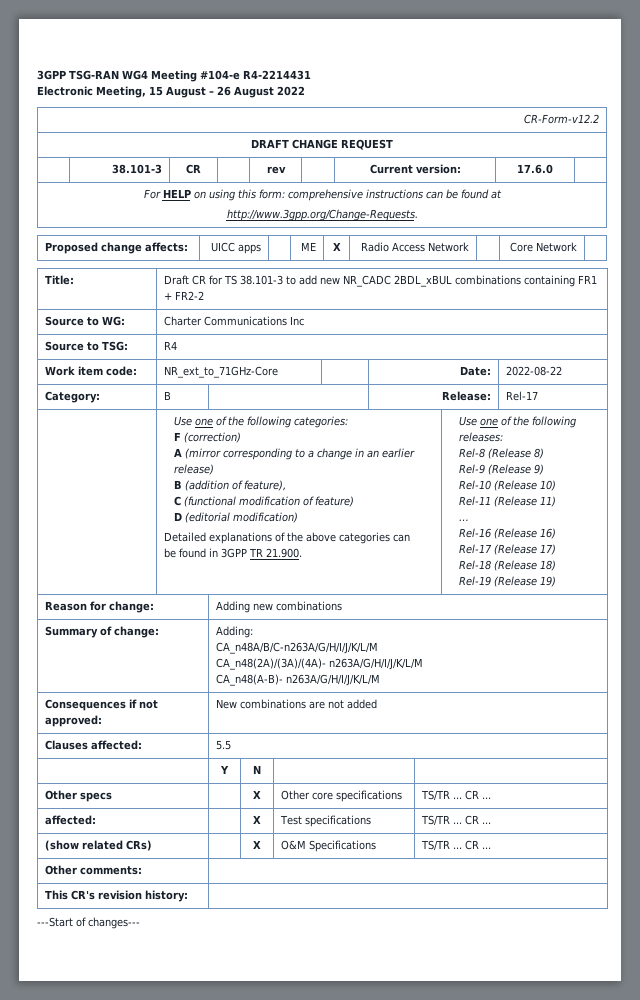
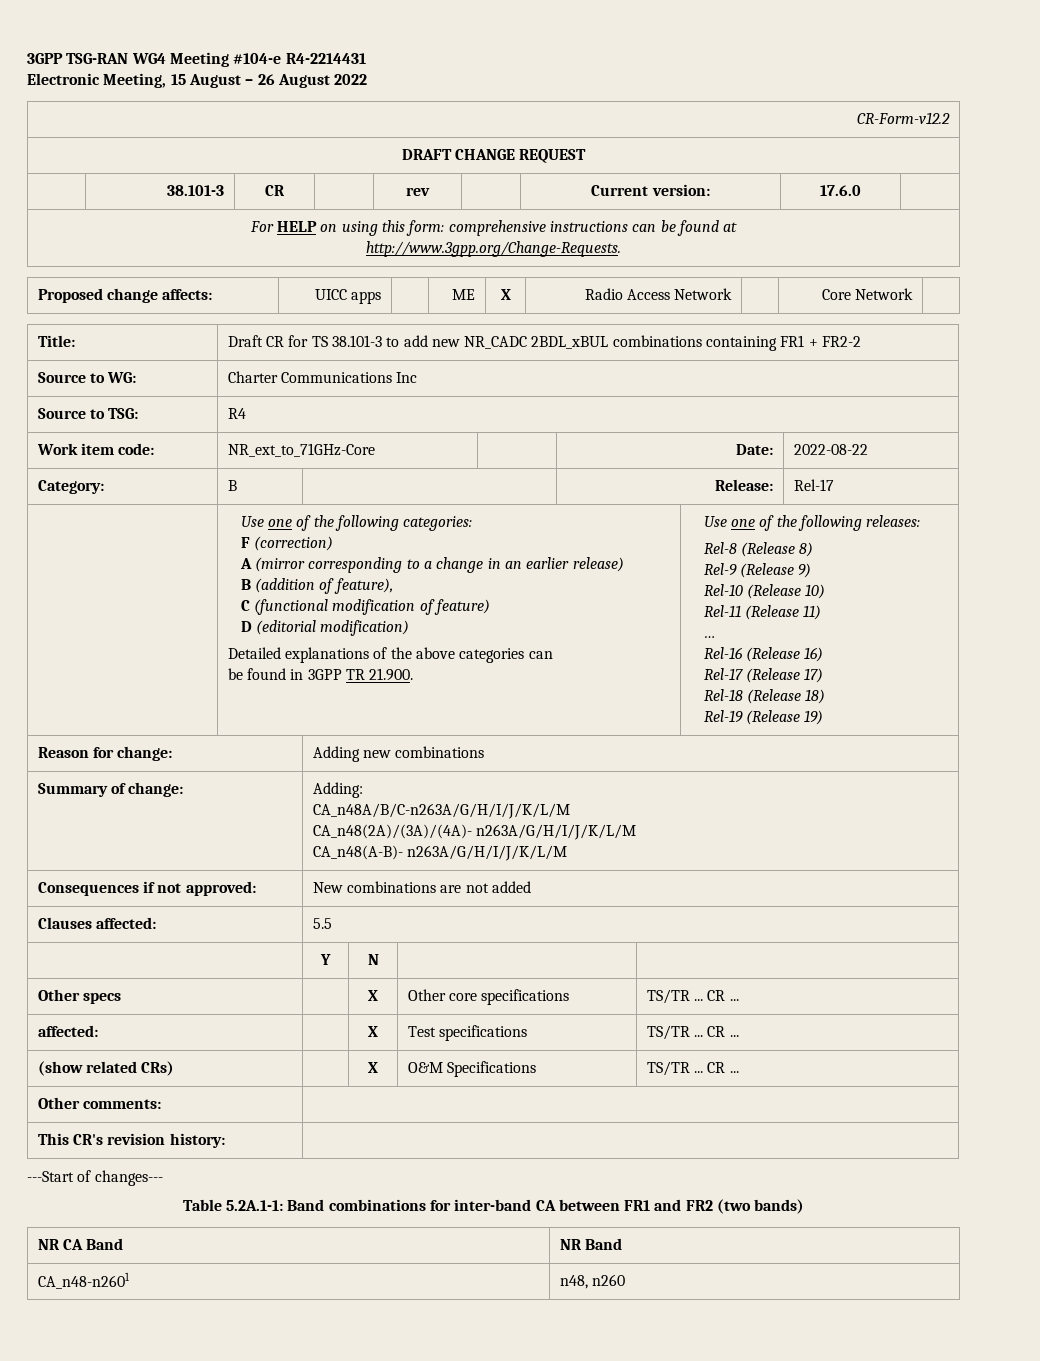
(140, 923) none -> [182,1199,805,1214] [37,1238,124,1250] [559,1238,622,1250] [37,1272,130,1289] [559,1274,625,1289] // Table 5.2A.1-1: Band combinations for inter-band CA between FR1 and FR2 (two bands) // NR CA Band | NR Band // CA_n48-n2601 | n48, n260

